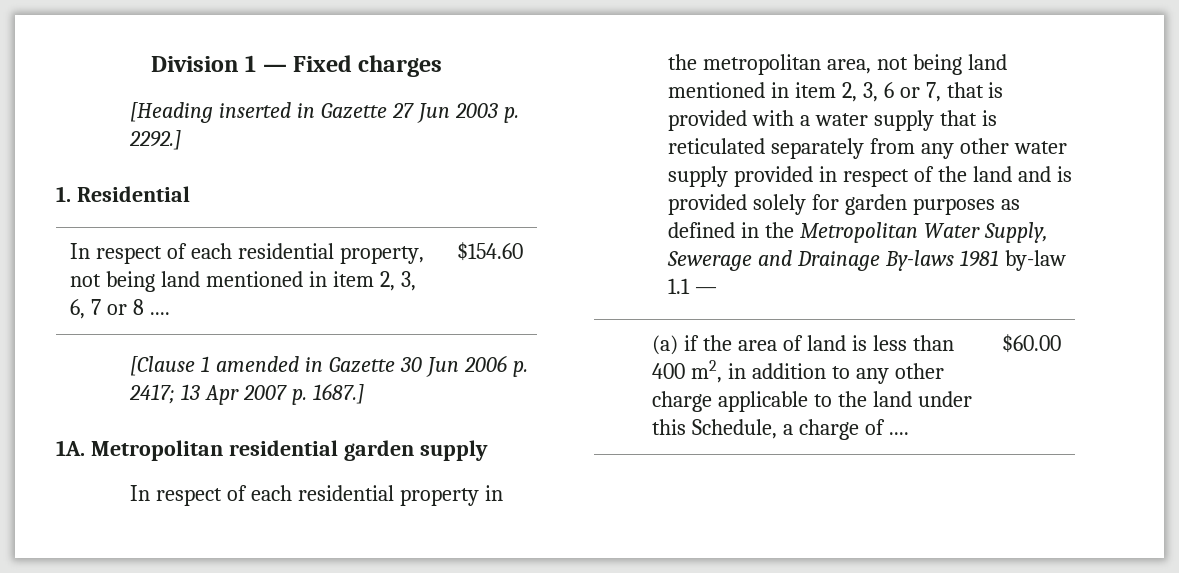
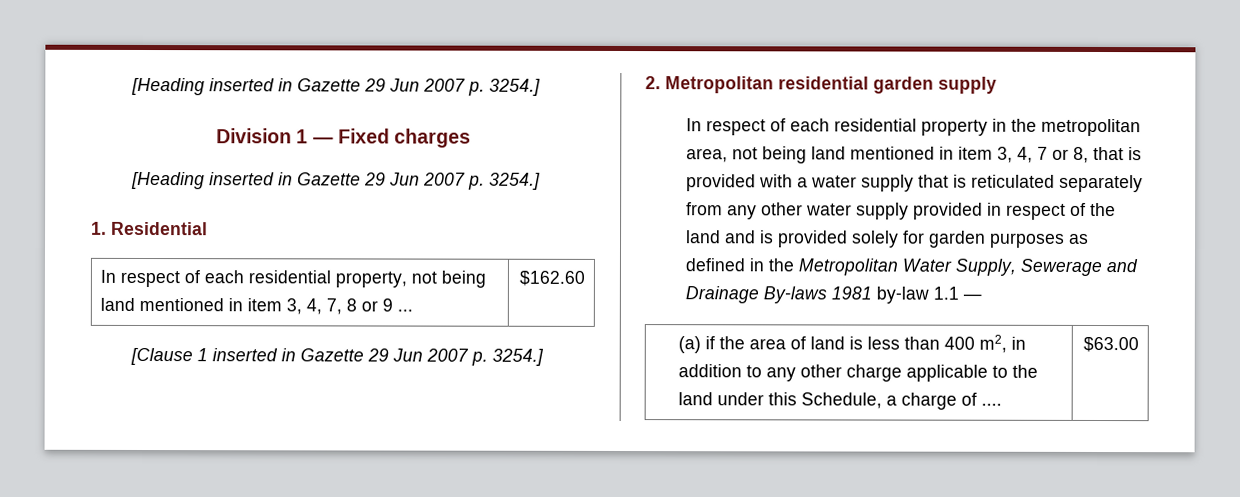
(150, 64) none -> [131,77,542,96] [Heading inserted in Gazette 29 Jun 2007 p. 3254.] //
[391,103,519,123] [128,130,181,150] 27 Jun 2003 p. 2292.] -> [364,172,542,190] 29 Jun 2007 p. 3254.]
[379,271,416,291] [69,299,170,319] [457,242,524,261] 2, 3, 6, 7 or 8 .... | $154.60 -> [285,298,413,315] [519,270,586,286] 3, 4, 7, 8 or 9 ... | $162.60
[215,355,528,377] [128,383,364,405] [56,440,85,456] amended in Gazette 30 Jun 2006 p. 2417; 13 Apr 2007 p. 1687.] // 1A. -> [212,348,545,366] [645,76,661,90] inserted in Gazette 29 Jun 2007 p. 3254.] // 2.
[841,82,941,102] 2, 3, 6 or 7, -> [997,146,1090,163] 3, 4, 7 or 8,
[1002,334,1062,353] $60.00 -> [1083,336,1140,353] $63.00

